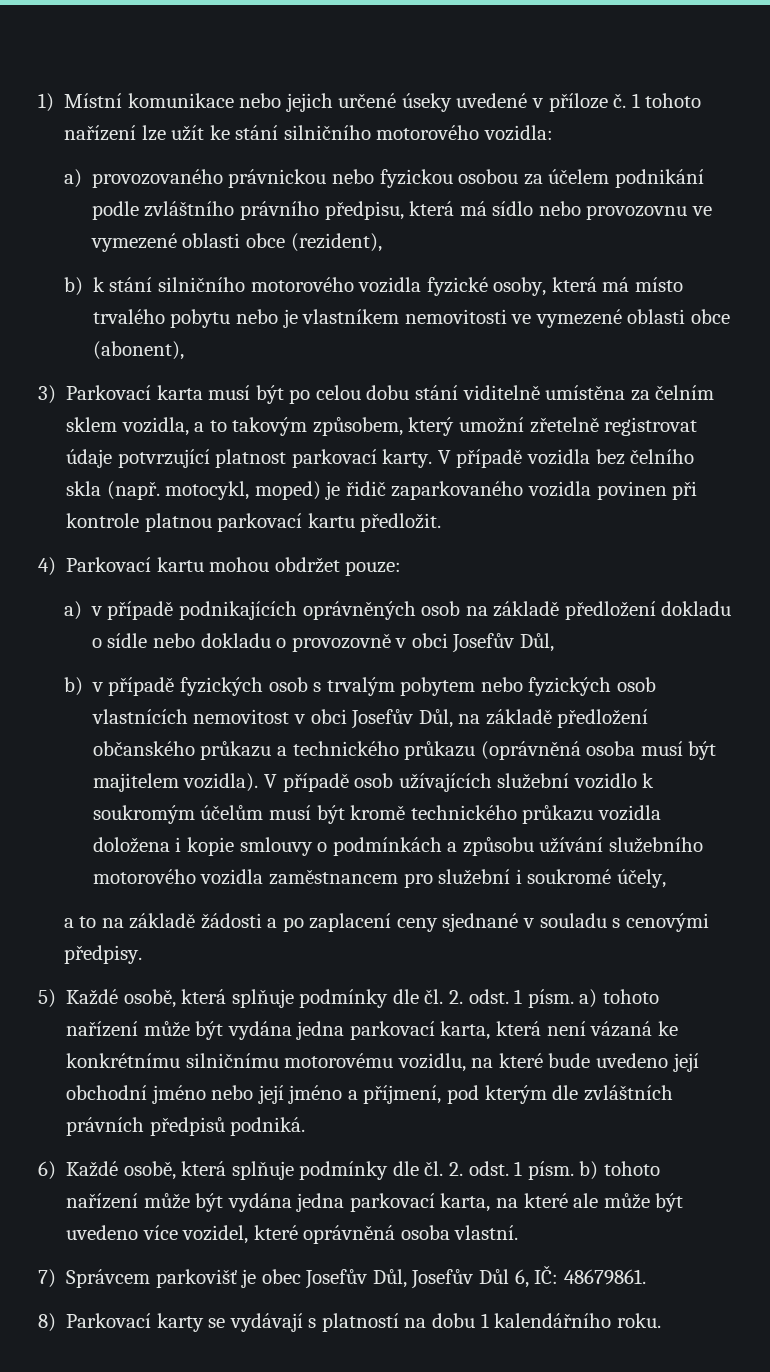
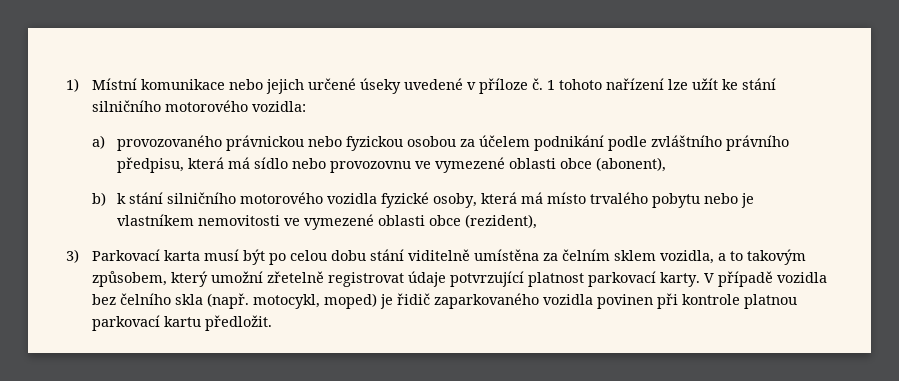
[290,233,382,252] (rezident), -> [596,157,667,172] (abonent),
[92,341,184,360] (abonent), -> [465,214,538,229] (rezident),
[38,557,402,576] [63,601,732,620] [91,633,554,653] [63,677,656,696] [91,709,649,729] [92,741,717,760] [92,773,655,792] [92,805,661,824] [92,837,703,856] [92,869,666,888] [63,913,709,932] [63,945,142,964] [38,989,659,1008] [66,1021,678,1040] [66,1053,699,1072] [66,1085,673,1104] [66,1117,306,1136] [38,1161,660,1180] [66,1193,684,1212] [66,1225,519,1244] [38,1265,646,1289] [38,1313,661,1332] // 4) Parkovací kartu mohou obdržet pouze: // a) v případě podnikajících oprávněných osob na základě předložení dokladu o sídle nebo dokladu o provozovně v obci Josefův Důl, // b) v případě fyzických osob s trvalým pobytem nebo fyzických osob vlastnících nemovitost v obci Josefův Důl, na základě předložení občanského průkazu a technického průkazu (oprávněná osoba musí být majitelem vozidla). V případě osob užívajících služební vozidlo k soukromým účelům musí být kromě technického průkazu vozidla doložena i kopie smlouvy o podmínkách a způsobu užívání služebního motorového vozidla zaměstnancem pro služební i soukromé účely, // a to na základě žádosti a po zaplacení ceny sjednané v souladu s cenovými předpisy. // 5) Každé osobě, která splňuje podmínky dle čl. 2. odst. 1 písm. a) tohoto nařízení může být vydána jedna parkovací karta, která není vázaná ke konkrétnímu silničnímu motorovému vozidlu, na které bude uvedeno její obchodní jméno nebo její jméno a příjmení, pod kterým dle zvláštních právních předpisů podniká. // 6) Každé osobě, která splňuje podmínky dle čl. 2. odst. 1 písm. b) tohoto nařízení může být vydána jedna parkovací karta, na které ale může být uvedeno více vozidel, které oprávněná osoba vlastní. // 7) Správcem parkovišť je obec Josefův Důl, Josefův Důl 6, IČ: 48679861. // 8) Parkovací karty se vydávají s platností na dobu 1 kalendářního roku. -> (272, 323) none

